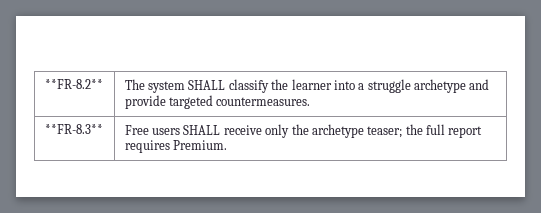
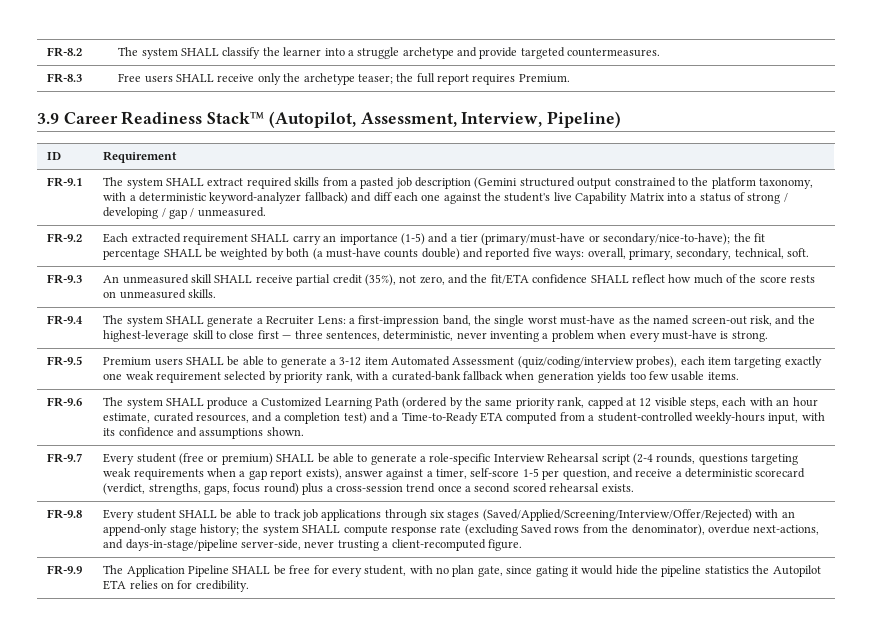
[44,79,103,89] **FR-8.2** -> [47,47,83,57] FR-8.2
[44,124,103,134] **FR-8.3** -> [47,73,83,83] FR-8.3
(228, 145) none -> [37,111,622,128] [47,152,62,160] [103,151,178,163] [47,177,83,187] [103,177,814,189] [103,192,788,204] [103,207,266,219] [47,233,83,243] [103,233,765,245] [103,248,810,260] [47,274,83,284] [103,274,816,286] [103,289,217,299] [47,315,84,325] [103,315,815,327] [103,330,768,342] [47,356,83,366] [103,356,822,368] [103,371,739,383] [47,397,83,407] [103,397,818,409] [103,412,825,424] [103,427,304,439] [47,453,83,463] [103,453,799,465] [103,468,806,480] [103,483,634,495] [47,509,83,519] [103,509,795,521] [103,524,820,536] [103,539,522,551] [47,565,83,575] [103,565,821,577] [103,580,249,592] // 3.9 Career Readiness Stack™ (Autopilot, Assessment, Interview, Pipeline) // ID | Requirement // FR-9.1 | The system SHALL extract required skills from a pasted job description (Gemini structured output constrained to the platform taxonomy, with a deterministic keyword-analyzer fallback) and diff each one against the student's live Capability Matrix into a status of strong / developing / gap / unmeasured. // FR-9.2 | Each extracted requirement SHALL carry an importance (1-5) and a tier (primary/must-have or secondary/nice-to-have); the fit percentage SHALL be weighted by both (a must-have counts double) and reported five ways: overall, primary, secondary, technical, soft. // FR-9.3 | An unmeasured skill SHALL receive partial credit (35%), not zero, and the fit/ETA confidence SHALL reflect how much of the score rests on unmeasured skills. // FR-9.4 | The system SHALL generate a Recruiter Lens: a first-impression band, the single worst must-have as the named screen-out risk, and the highest-leverage skill to close first — three sentences, deterministic, never inventing a problem when every must-have is strong. // FR-9.5 | Premium users SHALL be able to generate a 3-12 item Automated Assessment (quiz/coding/interview probes), each item targeting exactly one weak requirement selected by priority rank, with a curated-bank fallback when generation yields too few usable items. // FR-9.6 | The system SHALL produce a Customized Learning Path (ordered by the same priority rank, capped at 12 visible steps, each with an hour estimate, curated resources, and a completion test) and a Time-to-Ready ETA computed from a student-controlled weekly-hours input, with its confidence and assumptions shown. // FR-9.7 | Every student (free or premium) SHALL be able to generate a role-specific Interview Rehearsal script (2-4 rounds, questions targeting weak requirements when a gap report exists), answer against a timer, self-score 1-5 per question, and receive a deterministic scorecard (verdict, strengths, gaps, focus round) plus a cross-session trend once a second scored rehearsal exists. // FR-9.8 | Every student SHALL be able to track job applications through six stages (Saved/Applied/Screening/Interview/Offer/Rejected) with an append-only stage history; the system SHALL compute response rate (excluding Saved rows from the denominator), overdue next-actions, and days-in-stage/pipeline server-side, never trusting a client-recomputed figure. // FR-9.9 | The Application Pipeline SHALL be free for every student, with no plan gate, since gating it would hide the pipeline statistics the Autopilot ETA relies on for credibility.

